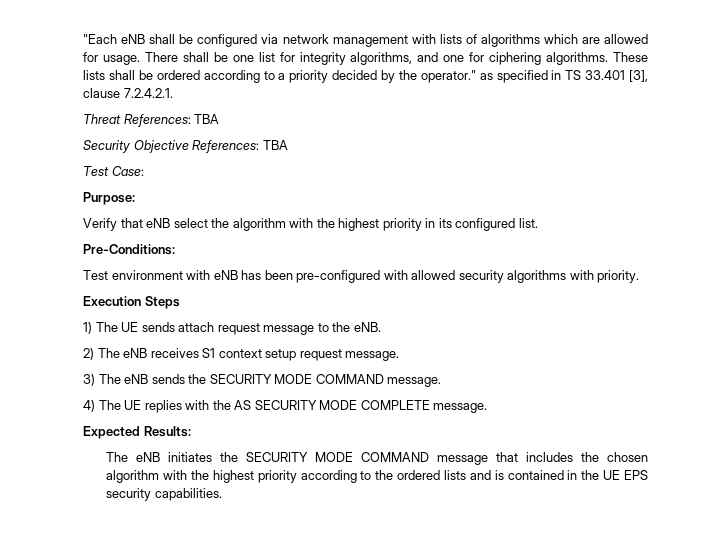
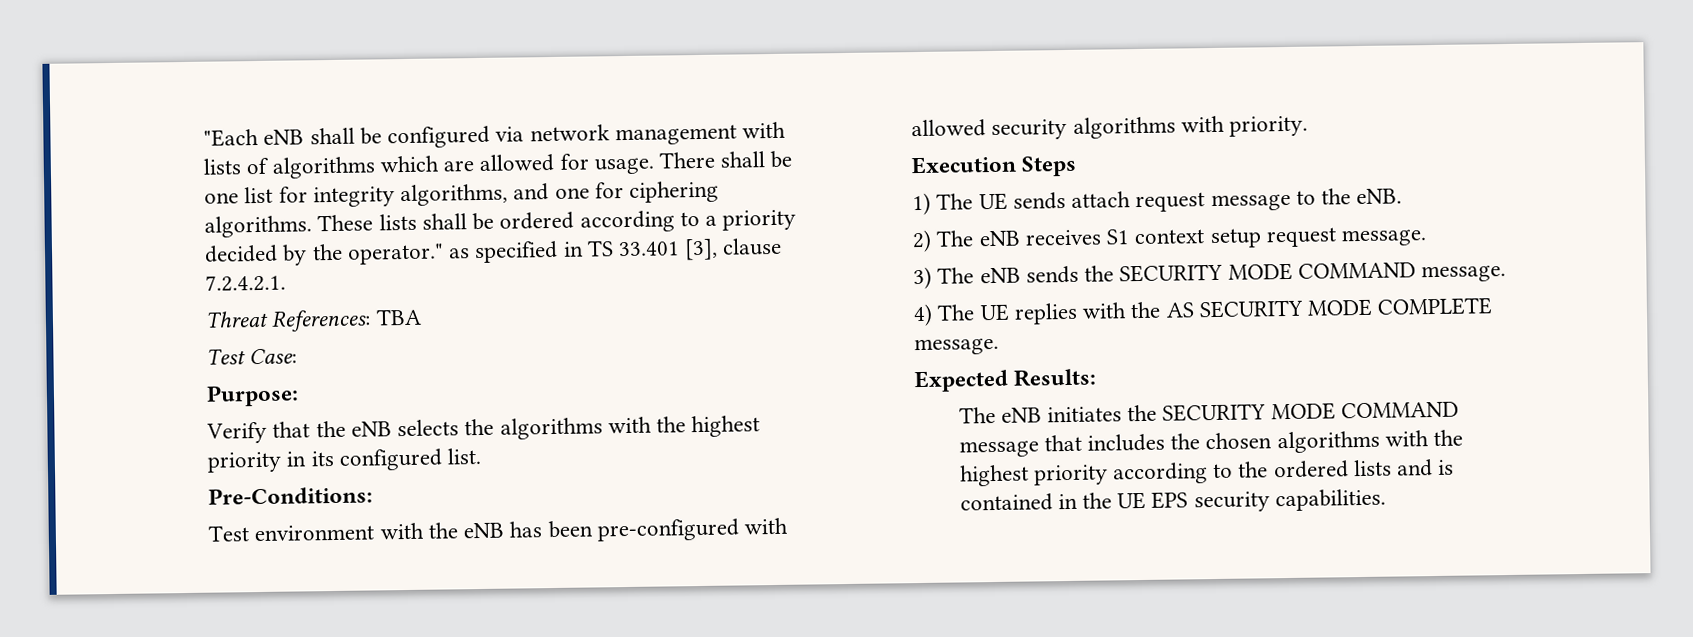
[83,140,288,153] // Security Objective References: TBA -> (422, 317) none
[146,218,286,231] eNB select the algorithm -> [315,417,603,440] the eNB selects the algorithms
(211, 275) none -> [427,522,458,539] the
[106,470,160,483] algorithm -> [1276,430,1380,454] algorithms

